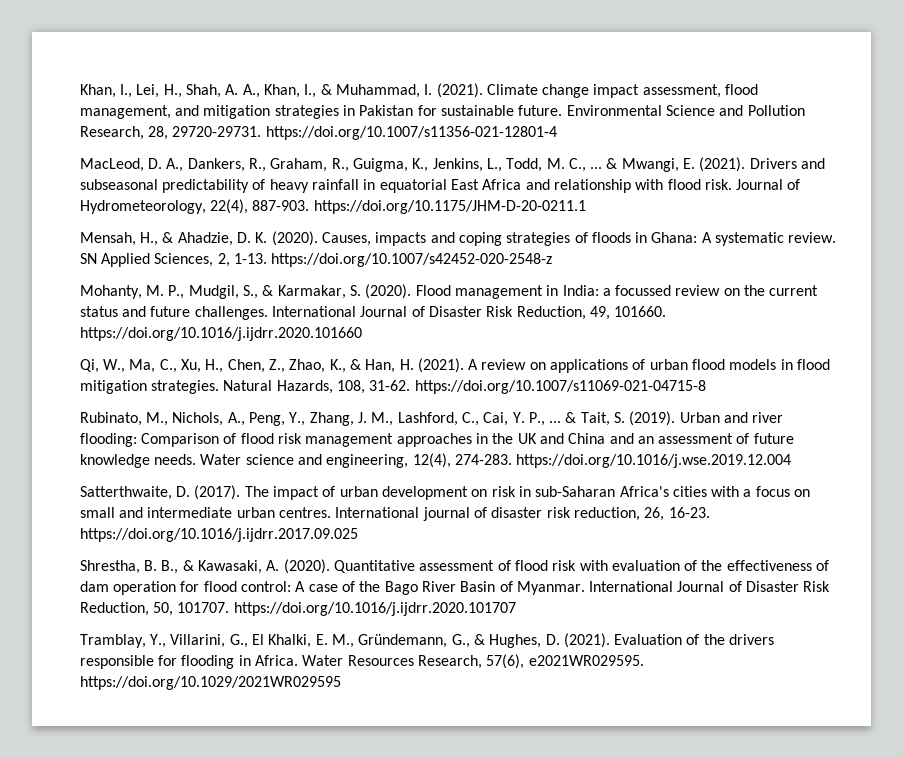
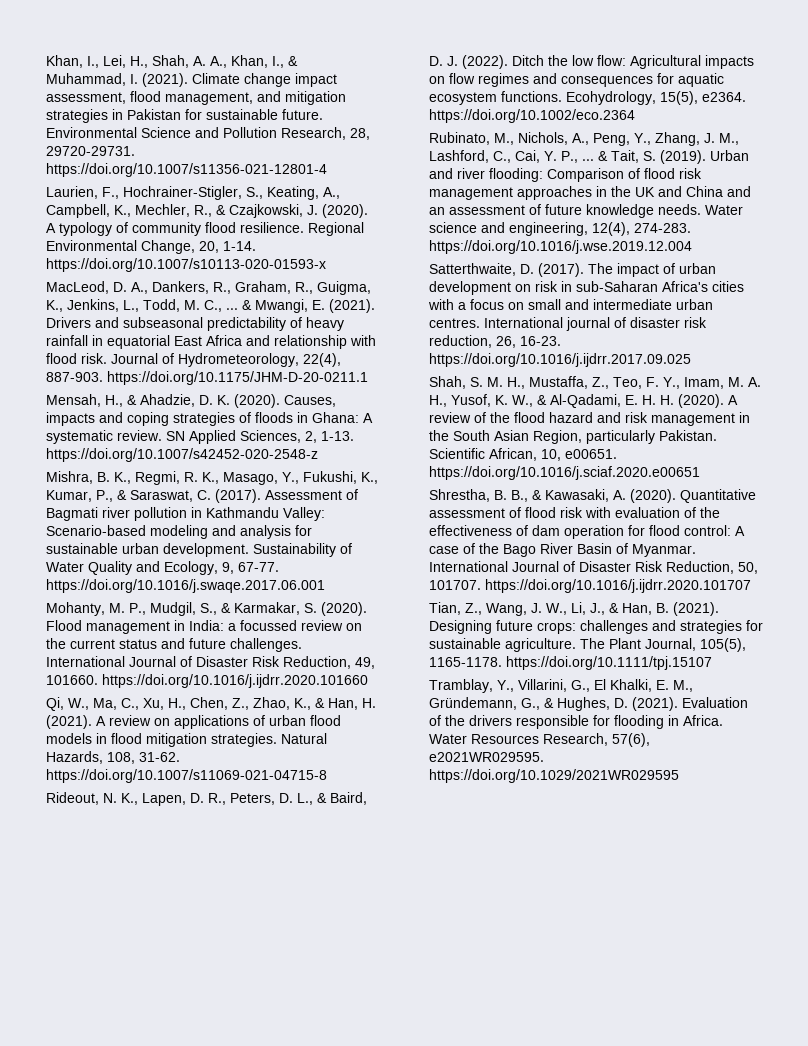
(557, 133) none -> [46,186,341,200] [46,204,369,218] [46,222,365,236] [46,240,257,254] [46,258,327,272] // Laurien, F., Hochrainer-Stigler, S., Keating, A., Campbell, K., Mechler, R., & Czajkowski, J. (2020). A typology of community flood resilience. Regional Environmental Change, 20, 1-14. https://doi.org/10.1007/s10113-020-01593-x
(553, 260) none -> [46,471,379,485] [46,489,359,503] [46,507,326,521] [46,525,313,539] [46,543,353,557] [46,561,280,575] [46,579,326,593] // Mishra, B. K., Regmi, R. K., Masago, Y., Fukushi, K., Kumar, P., & Saraswat, C. (2017). Assessment of Bagmati river pollution in Kathmandu Valley: Scenario-based modeling and analysis for sustainable urban development. Sustainability of Water Quality and Ecology, 9, 67-77. https://doi.org/10.1016/j.swaqe.2017.06.001
(706, 387) none -> [46,792,368,806] [429,55,755,69] [429,73,725,87] [429,91,747,105] [429,109,636,123] // Rideout, N. K., Lapen, D. R., Peters, D. L., & Baird, D. J. (2022). Ditch the low flow: Agricultural impacts on flow regimes and consequences for aquatic ecosystem functions. Ecohydrology, 15(5), e2364. https://doi.org/10.1002/eco.2364
(358, 535) none -> [429,376,762,389] [429,394,739,408] [429,412,751,426] [429,430,718,444] [429,448,618,461] [429,466,701,480] // Shah, S. M. H., Mustaffa, Z., Teo, F. Y., Imam, M. A. H., Yusof, K. W., & Al-Qadami, E. H. H. (2020). A review of the flood hazard and risk management in the South Asian Region, particularly Pakistan. Scientific African, 10, e00651. https://doi.org/10.1016/j.sciaf.2020.e00651
(516, 609) none -> [429,602,720,616] [429,620,764,634] [429,638,747,652] [429,656,713,670] // Tian, Z., Wang, J. W., Li, J., & Han, B. (2021). Designing future crops: challenges and strategies for sustainable agriculture. The Plant Journal, 105(5), 1165-1178. https://doi.org/10.1111/tpj.15107

